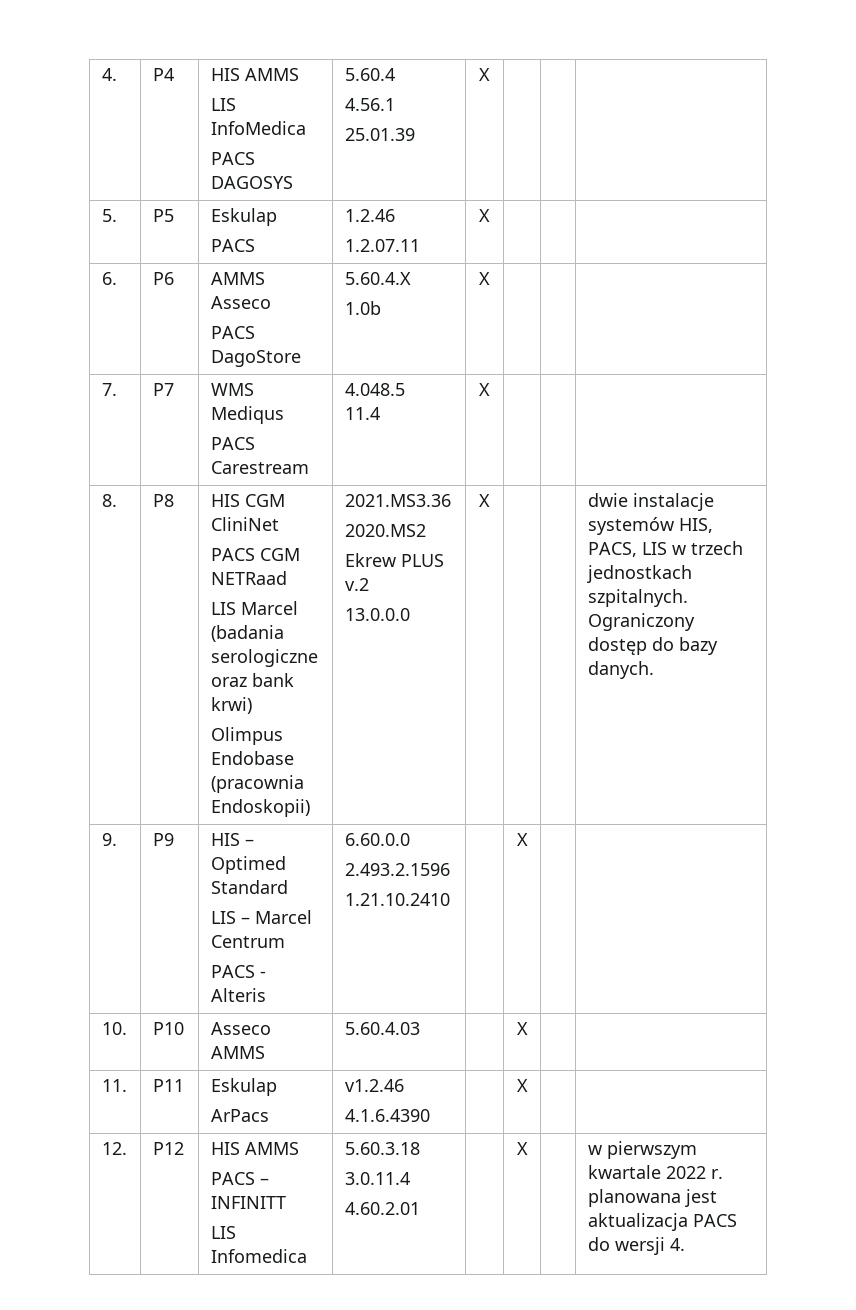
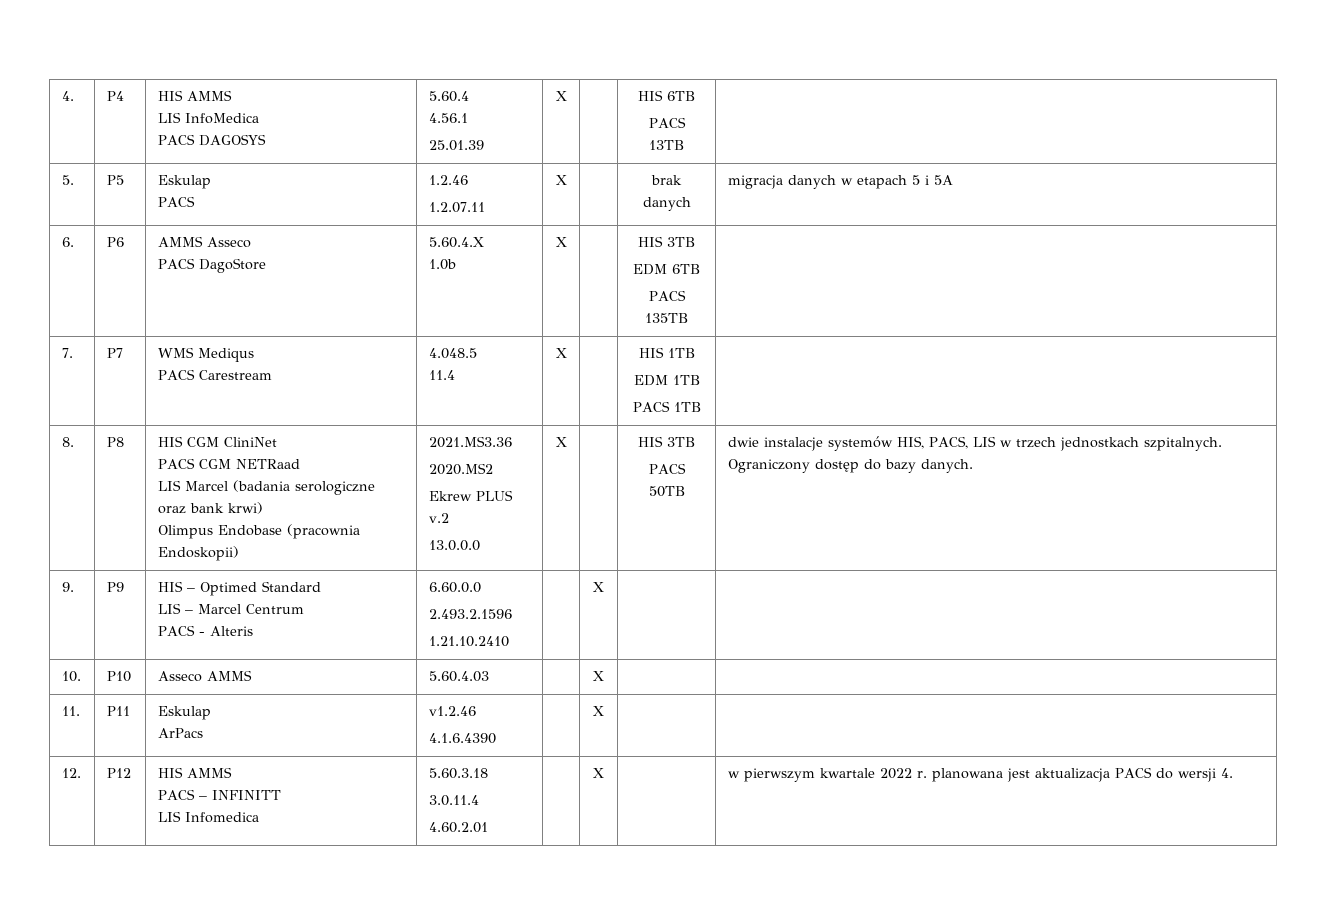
(490, 74) none -> [638,90,695,101] [648,117,686,128] [649,140,684,150] HIS 6TB // PACS 13TB
(490, 215) | -> [651,175,682,185] [642,197,691,211] [727,175,953,189] brak danych | migracja danych w etapach 5 i 5A
(490, 278) none -> [638,236,695,247] [633,264,700,275] [648,290,686,301] [645,313,688,323] HIS 3TB // EDM 6TB // PACS 135TB
(490, 389) none -> [638,347,695,358] [633,375,700,386] [632,401,701,412] HIS 1TB // EDM 1TB // PACS 1TB
(490, 500) none -> [638,436,695,447] [648,463,686,474] [648,486,685,497] HIS 3TB // PACS 50TB

